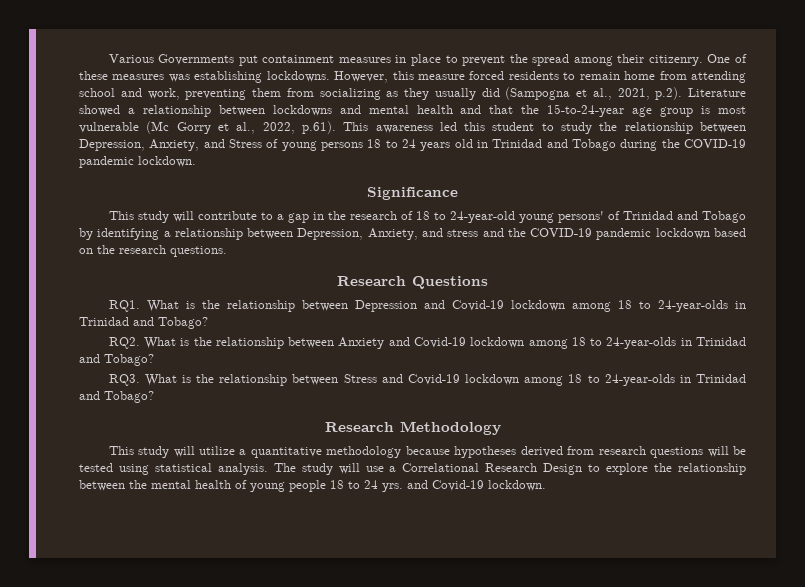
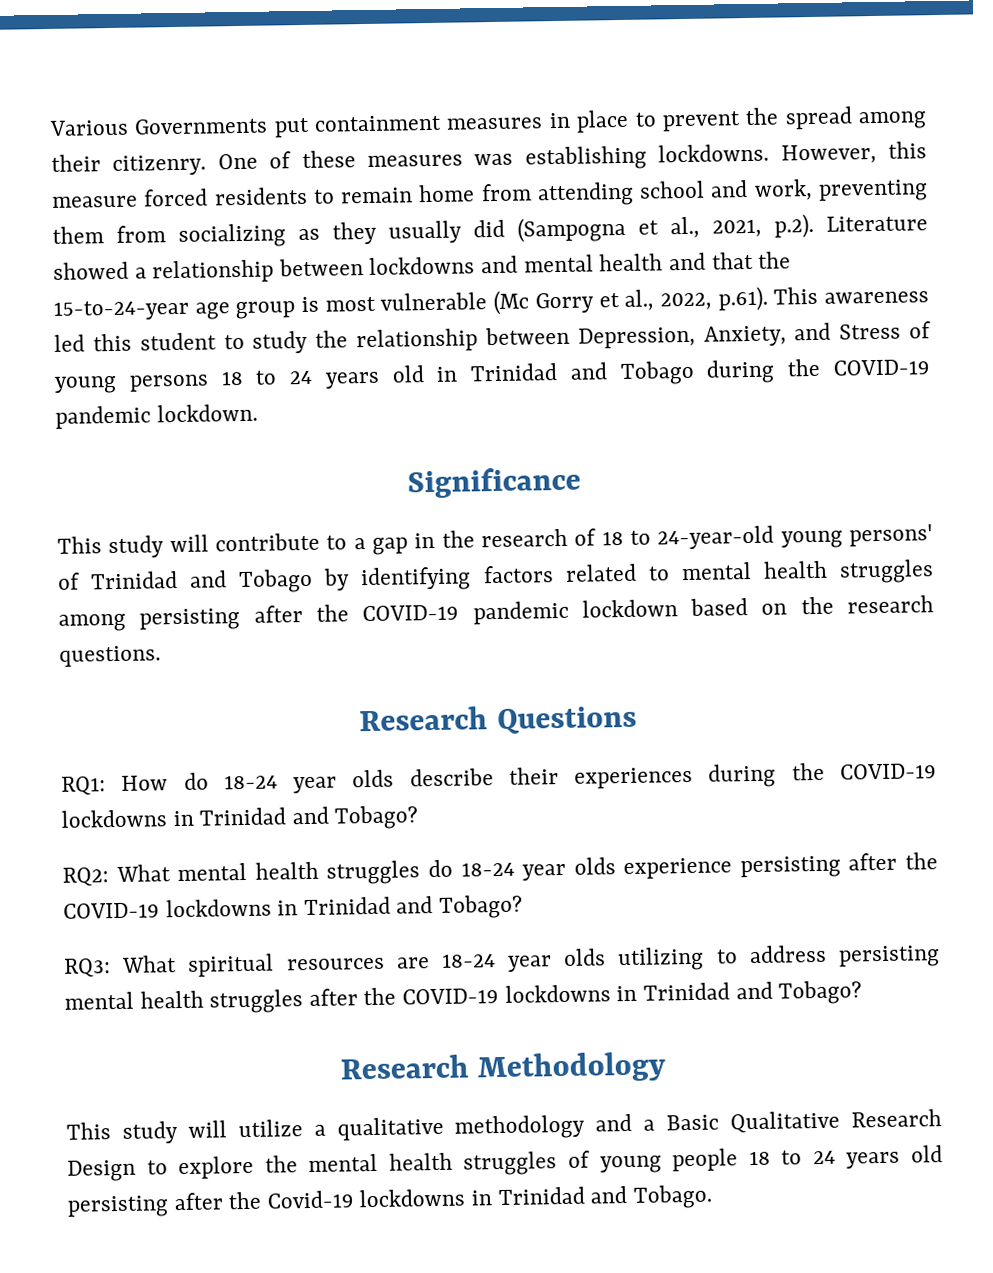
[163,228,504,240] a relationship between Depression, Anxiety, and stress and -> [482,559,935,584] [58,605,303,632] factors related to mental health struggles among persisting after
[108,300,747,312] [79,317,208,329] [108,337,747,349] [79,354,154,366] [108,374,675,386] RQ1. What is the relationship between Depression and Covid-19 lockdown among 18 to 24-year-olds in Trinidad and Tobago? // RQ2. What is the relationship between Anxiety and Covid-19 lockdown among 18 to 24-year-olds in Trinidad and Tobago? // RQ3. What is the relationship between Stress and Covid-19 lockdown among 18 to 24-year-olds -> [61,762,937,796] [61,805,420,830] [62,852,939,887] [63,894,524,919] [64,944,940,978] [64,984,611,1014] RQ1: How do 18-24 year olds describe their experiences during the COVID-19 lockdowns in Trinidad and Tobago? // RQ2: What mental health struggles do 18-24 year olds experience persisting after the COVID-19 lockdowns in Trinidad and Tobago? // RQ3: What spiritual resources are 18-24 year olds utilizing to address persisting mental health struggles after the COVID-19 lockdowns
[250,446,747,458] [79,463,480,475] quantitative methodology because hypotheses derived from research questions will be tested using statistical analysis. The study will use a Correlational -> [336,1110,841,1141] qualitative methodology and a Basic Qualitative
[677,463,746,475] [79,480,231,491] relationship between the mental health -> [308,1151,558,1176] mental health struggles
[382,480,546,492] yrs. and Covid-19 lockdown. -> [846,1145,943,1169] [67,1184,712,1218] years old persisting after the Covid-19 lockdowns in Trinidad and Tobago.

